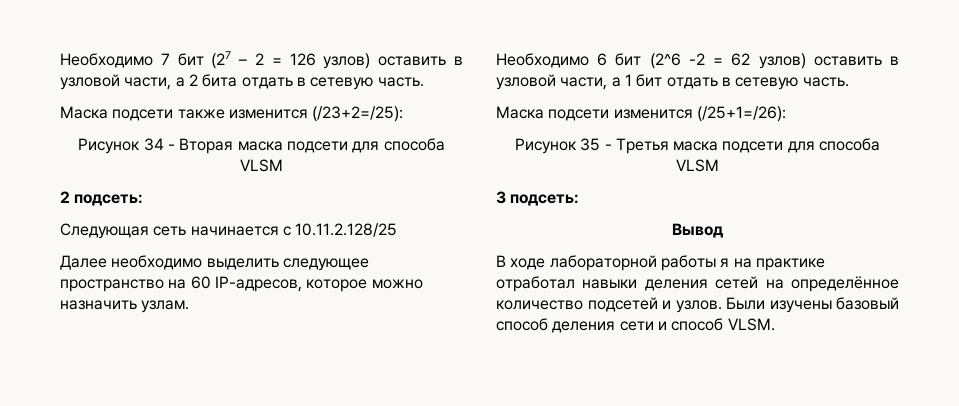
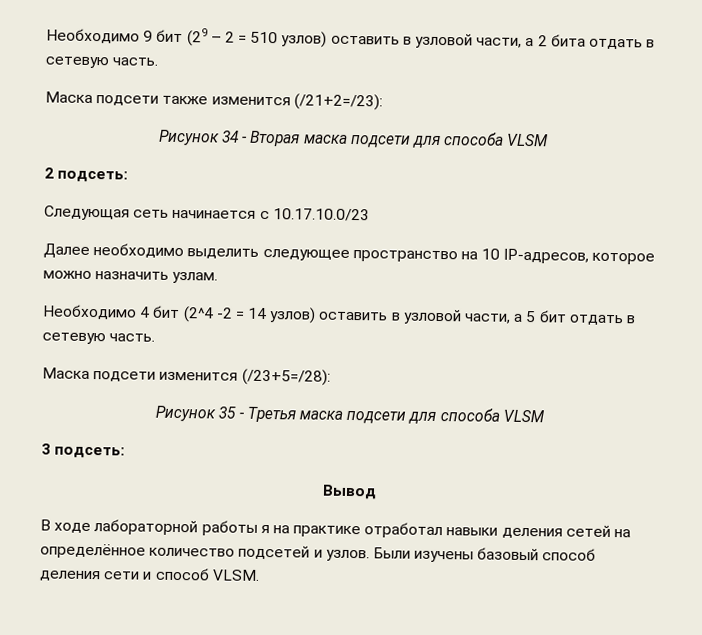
[60,51,232,69] Необходимо 7 бит (27 -> [46,28,208,47] Необходимо 9 бит (29
[289,53,316,66] 126 -> [250,31,279,44] 510
[312,106,404,122] (/23+2=/25): -> [293,93,383,111] (/21+2=/23):
[295,223,398,237] 10.11.2.128/25 -> [272,208,370,222] 10.17.10.0/23
[190,276,211,289] 60 -> [481,248,501,260] 10
[597,53,681,69] 6 бит (2^6 -> [139,305,214,323] 4 бит (2^4
[731,53,899,69] [496,74,632,90] 62 узлов) оставить в узловой части, а 1 -> [247,307,537,325] 14 узлов) оставить в узловой части, а 5
[696,106,786,122] (/25+1=/26): -> [241,368,331,386] (/23+5=/28):

